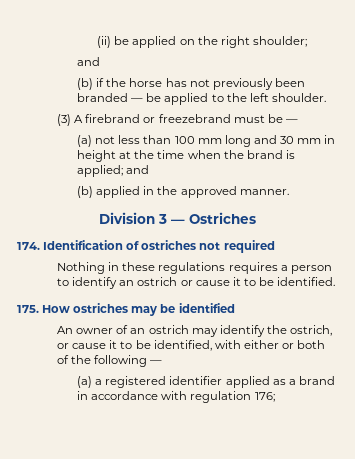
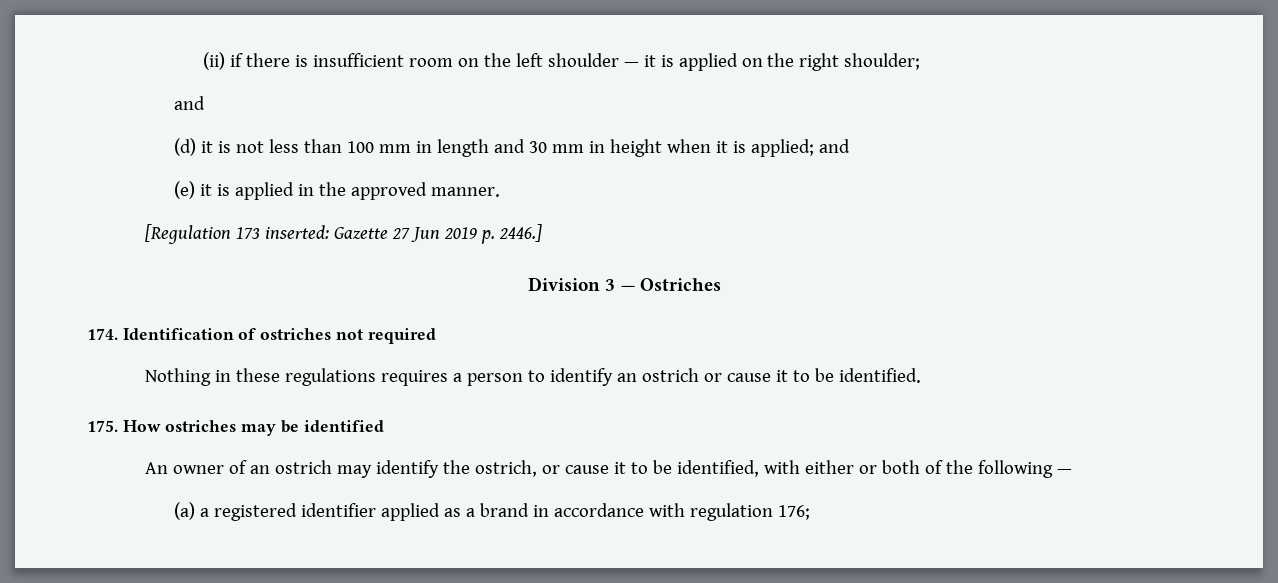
[114,36,130,45] be -> [229,53,674,67] if there is insufficient room on the left shoulder — it is
[77,78,305,90] [77,93,326,105] [57,114,298,126] [77,135,93,147] (b) if the horse has not previously been branded — be applied to the left shoulder. // (3) A firebrand or freezebrand must be — // (a) -> [173,138,231,156] (d) it is
[224,135,251,147] long -> [415,139,489,157] in length
[119,150,283,159] at the time when the brand -> [666,139,728,153] when it
[77,186,94,198] (b) -> [173,181,230,199] (e) it is
(289, 192) none -> [144,224,542,244] // [Regulation 173 inserted: Gazette 27 Jun 2019 p. 2446.]

